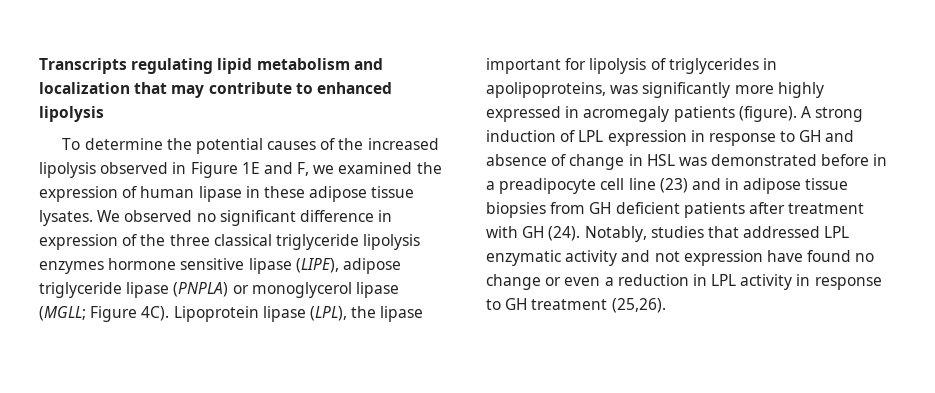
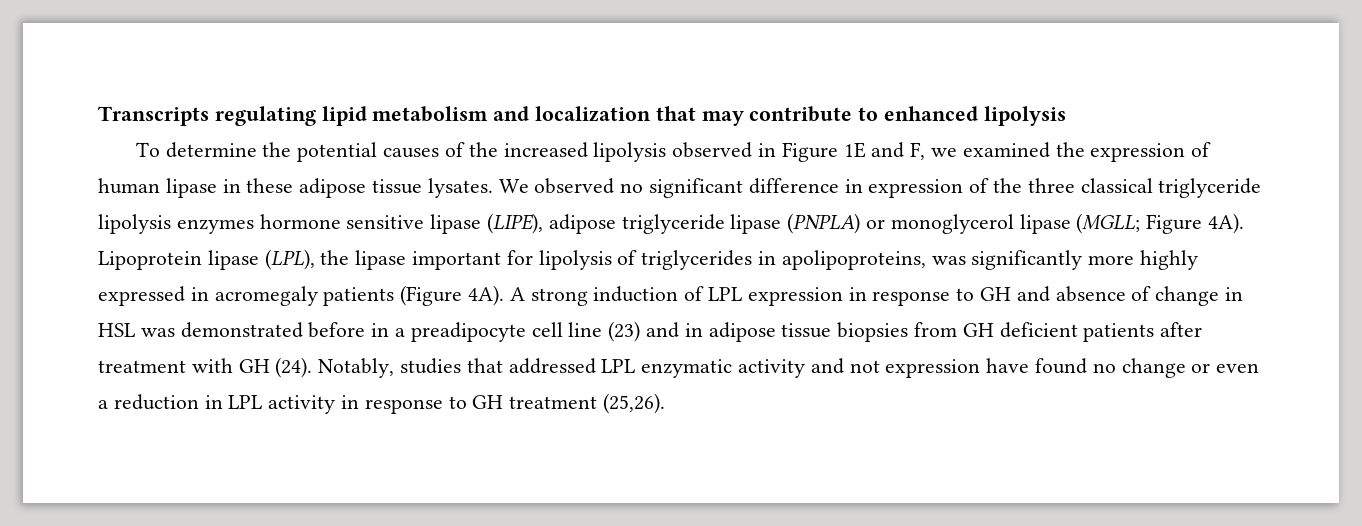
[141,306,170,321] 4C). -> [1208,213,1245,234] 4A).
[738,106,797,122] (figure). -> [400,285,505,306] (Figure 4A).

